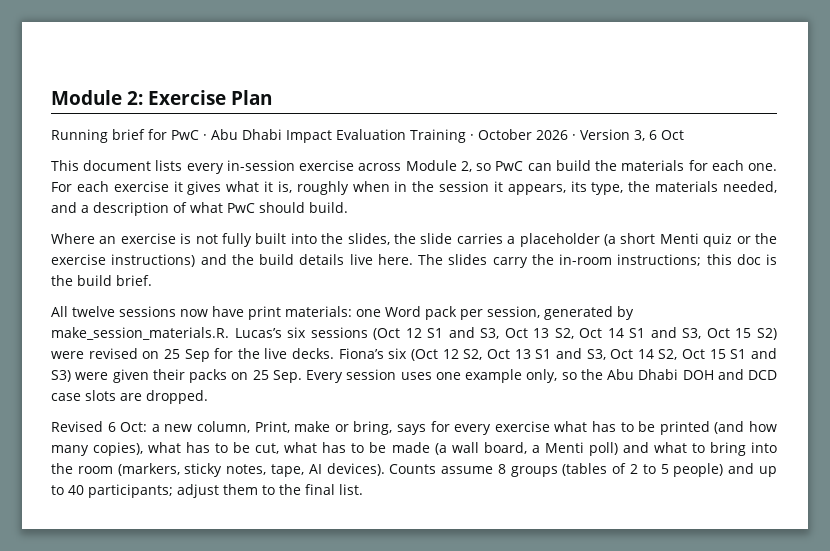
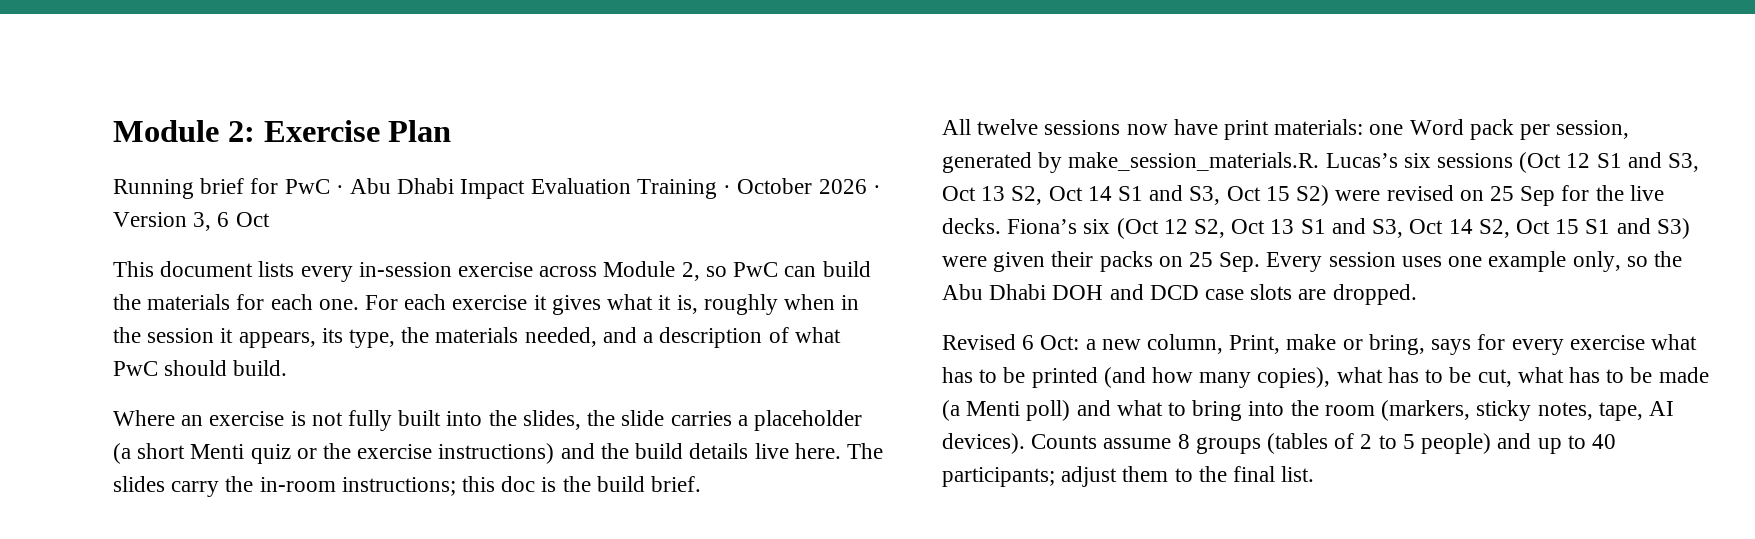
[451,442,540,454] wall board, a -> (960, 410) none

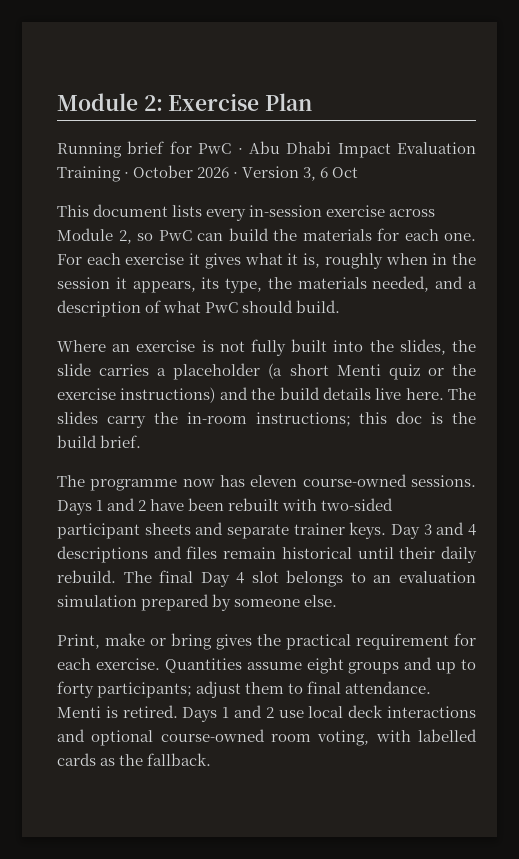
[942,119,1630,140] [942,152,1700,173] [942,185,1664,206] [942,218,1690,239] [942,251,1682,272] [942,284,1417,305] [942,334,1697,355] [942,367,1709,388] [942,400,1674,421] [942,433,1492,454] All twelve sessions now have print materials: one Word pack per session, generated by make_session_materials.R. Lucas’s six sessions (Oct 12 S1 and S3, Oct 13 S2, Oct 14 S1 and S3, Oct 15 S2) were revised on 25 Sep for the live decks. Fiona’s six (Oct 12 S2, Oct 13 S1 and S3, Oct 14 S2, Oct 15 S1 and S3) were given their packs on 25 Sep. Every session uses one example only, so the Abu Dhabi DOH and DCD case slots are dropped. // Revised 6 Oct: a new column, Print, make or bring, says for every exercise what has to be printed (and how many copies), what has to be cut, what has to be made (a Menti poll) and what to bring into the room (markers, sticky notes, tape, AI devices). Counts assume 8 groups (tables of 2 to 5 people) -> [57,474,476,491] [57,498,394,515] [57,522,477,539] [57,546,478,563] [57,570,476,587] [57,594,338,611] [57,633,476,650] [57,658,400,674] The programme now has eleven course-owned sessions. Days 1 and 2 have been rebuilt with two-sided participant sheets and separate trainer keys. Day 3 and 4 descriptions and files remain historical until their daily rebuild. The final Day 4 slot belongs to an evaluation simulation prepared by someone else. // Print, make or bring gives the practical requirement for each exercise. Quantities assume eight groups
[1591,434,1616,449] 40 -> [57,681,94,698] forty
[1198,466,1315,482] the final list. -> [307,681,432,694] [57,705,477,722] [57,729,477,746] [57,753,212,766] final attendance. Menti is retired. Days 1 and 2 use local deck interactions and optional course-owned room voting, with labelled cards as the fallback.

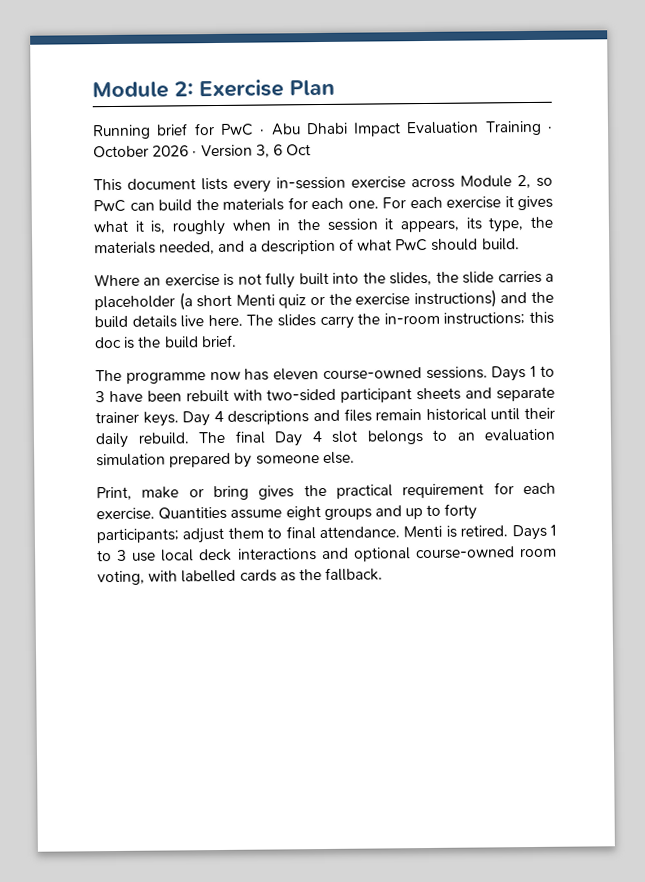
[107,498,147,511] and 2 -> [540,365,555,377] [95,391,105,403] to 3
[423,522,465,535] 3 and -> (211, 419) none
[234,705,274,718] and 2 -> [97,549,128,562] to 3

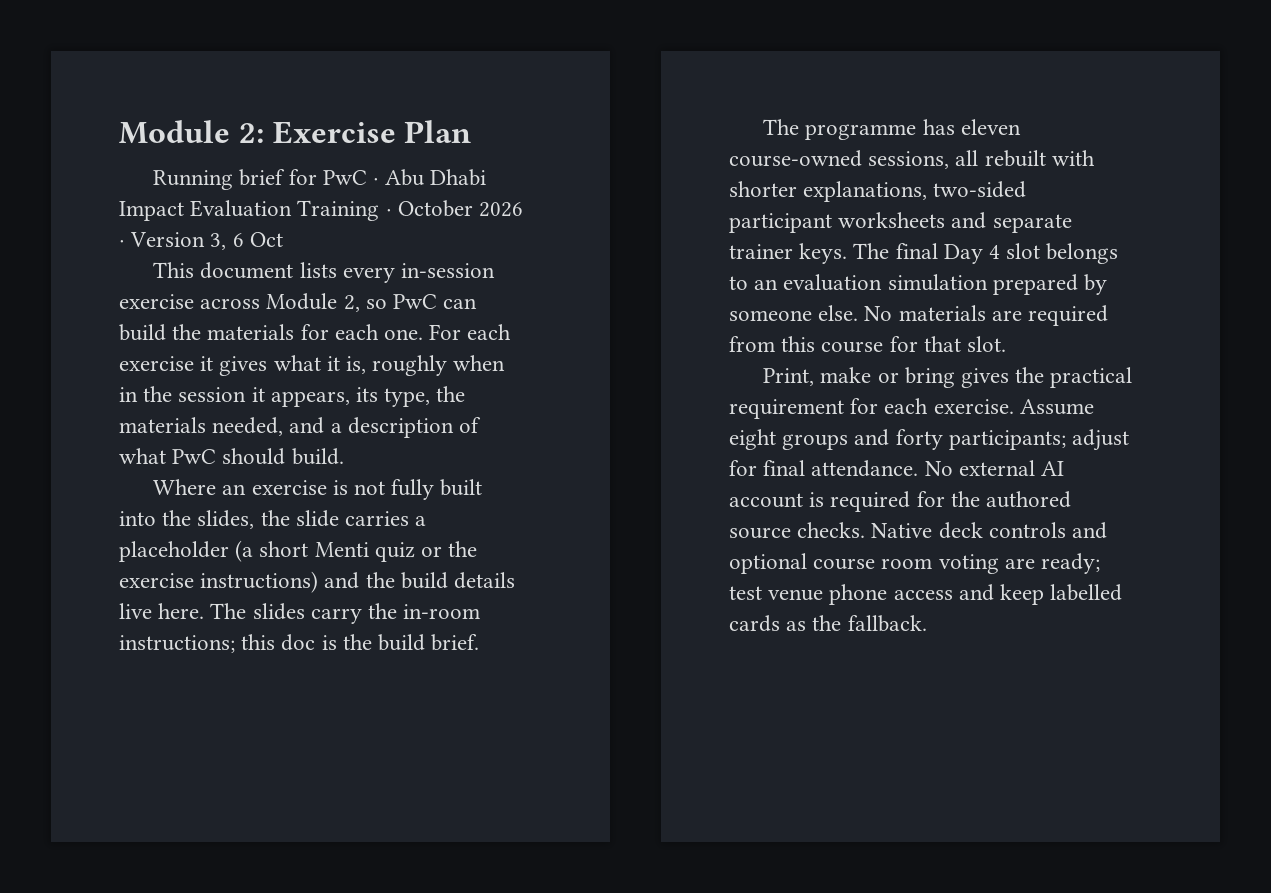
[209,371,241,381] now -> (917, 132) none
[425,365,555,382] [95,389,263,403] sessions. Days 1 to 3 have been rebuilt with -> [868,150,1095,169] [729,181,928,202] sessions, all rebuilt with shorter explanations,
[416,387,462,401] sheets -> [838,212,946,228] worksheets
[182,407,555,427] [95,432,190,449] Day 4 descriptions and files remain historical until their daily rebuild. -> (848, 253) none
(355, 458) none -> [864,305,1109,326] [729,336,1007,353] No materials are required from this course for that slot.
[158,506,283,520] Quantities assume -> [1019,399,1094,415] Assume
[405,504,442,520] up to -> (890, 437) none
[227,524,556,541] [97,546,557,562] [97,570,179,586] them to final attendance. Menti is retired. Days 1 to 3 use local deck interactions and optional course-owned room voting, with -> [729,460,1065,477] [729,491,1072,512] [729,522,1108,539] [729,553,1101,574] [729,584,1045,605] for final attendance. No external AI account is required for the authored source checks. Native deck controls and optional course room voting are ready; test venue phone access and keep

